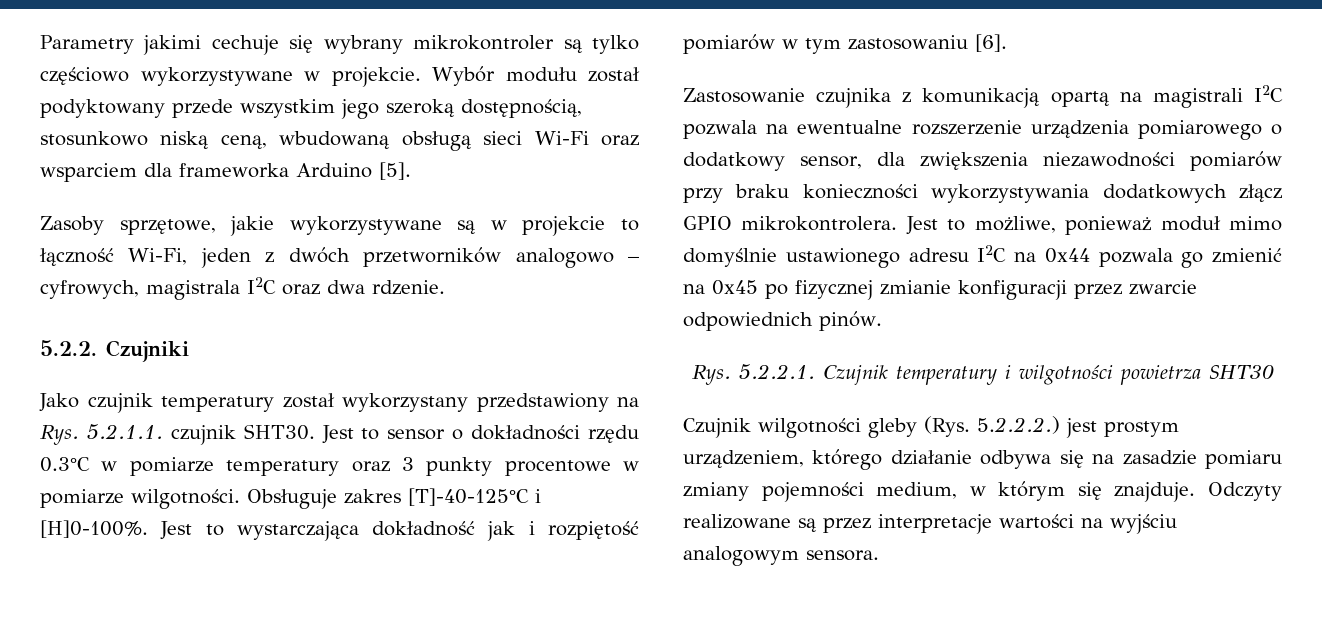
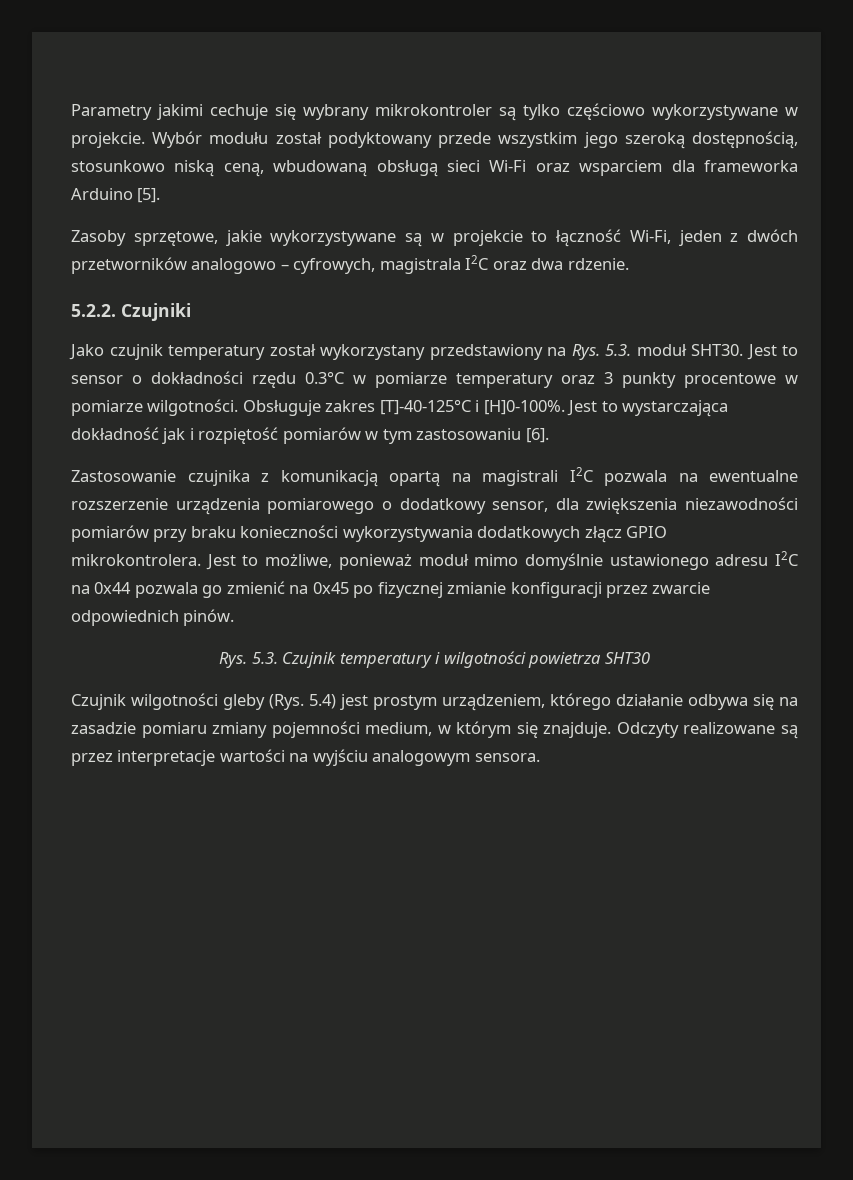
[86,424,236,445] 5.2.1.1. czujnik -> [605,344,687,356] 5.3. moduł
[738,364,815,380] 5.2.2.1. -> [251,652,278,664] 5.3.
[977,416,1060,434] 5.2.2.2.) -> [309,694,336,709] 5.4)

